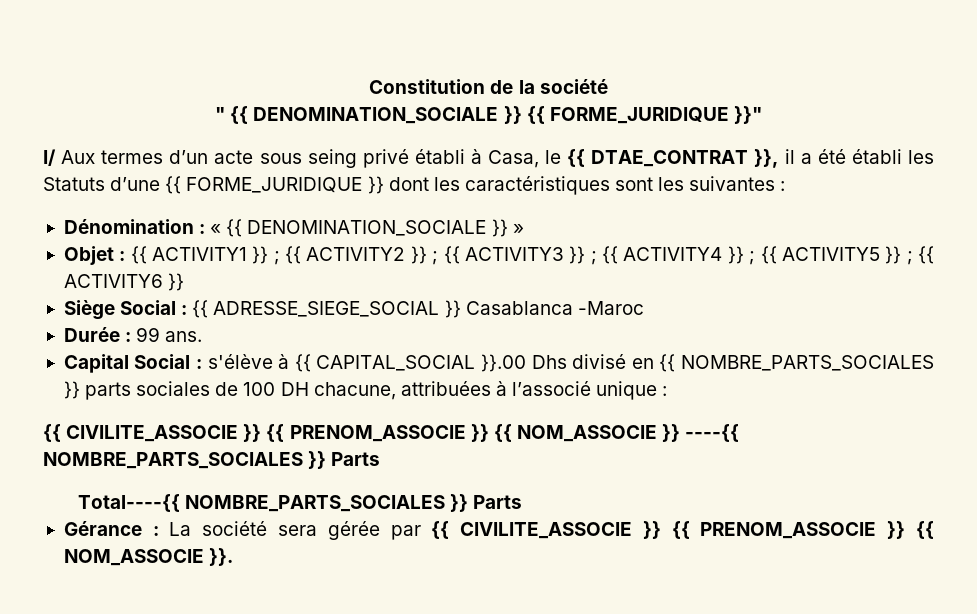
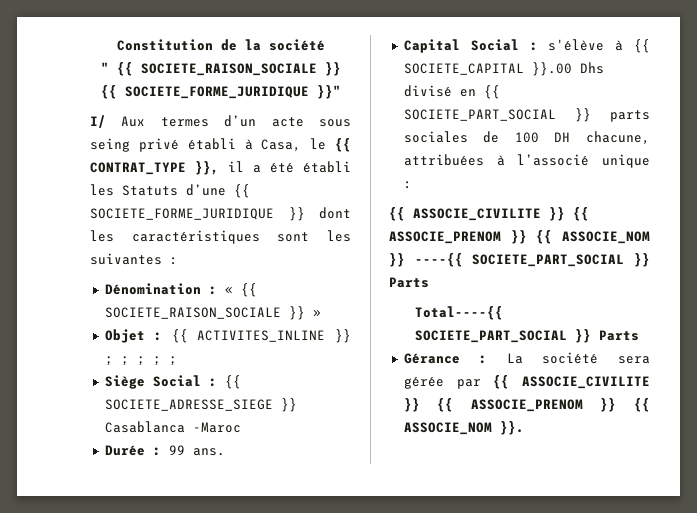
[253,106,729,124] DENOMINATION_SOCIALE }} {{ FORME_JURIDIQUE -> [140,62,341,76] [100,85,309,99] SOCIETE_RAISON_SOCIALE }} {{ SOCIETE_FORME_JURIDIQUE
[591,150,749,167] DTAE_CONTRAT -> [90,162,186,175] CONTRAT_TYPE
[186,177,363,193] FORME_JURIDIQUE -> [90,208,274,220] SOCIETE_FORME_JURIDIQUE
[247,220,487,236] DENOMINATION_SOCIALE -> [104,307,281,319] SOCIETE_RAISON_SOCIALE
[152,246,935,265] [63,273,185,291] ACTIVITY1 }} ; {{ ACTIVITY2 }} ; {{ ACTIVITY3 }} ; {{ ACTIVITY4 }} ; {{ ACTIVITY5 }} ; {{ ACTIVITY6 }} -> [197,329,351,343] [104,356,177,366] ACTIVITES_INLINE }} ; ; ; ; ;
[213,301,440,317] ADRESSE_SIEGE_SOCIAL -> [104,399,273,411] SOCIETE_ADRESSE_SIEGE
[316,355,476,371] CAPITAL_SOCIAL -> [403,63,524,75] SOCIETE_CAPITAL
[681,355,934,371] NOMBRE_PARTS_SOCIALES -> [403,109,556,121] SOCIETE_PART_SOCIAL
[66,424,657,442] CIVILITE_ASSOCIE }} {{ PRENOM_ASSOCIE }} {{ NOM_ASSOCIE -> [413,207,589,221] [389,230,650,244] ASSOCIE_CIVILITE }} {{ ASSOCIE_PRENOM }} {{ ASSOCIE_NOM
[43,452,303,469] NOMBRE_PARTS_SOCIALES -> [472,254,625,267] SOCIETE_PART_SOCIAL
[185,495,446,512] NOMBRE_PARTS_SOCIALES -> [414,330,567,343] SOCIETE_PART_SOCIAL
[460,521,934,539] [63,549,204,566] CIVILITE_ASSOCIE }} {{ PRENOM_ASSOCIE }} {{ NOM_ASSOCIE -> [522,376,650,389] [403,398,650,412] [403,422,492,435] ASSOCIE_CIVILITE }} {{ ASSOCIE_PRENOM }} {{ ASSOCIE_NOM

